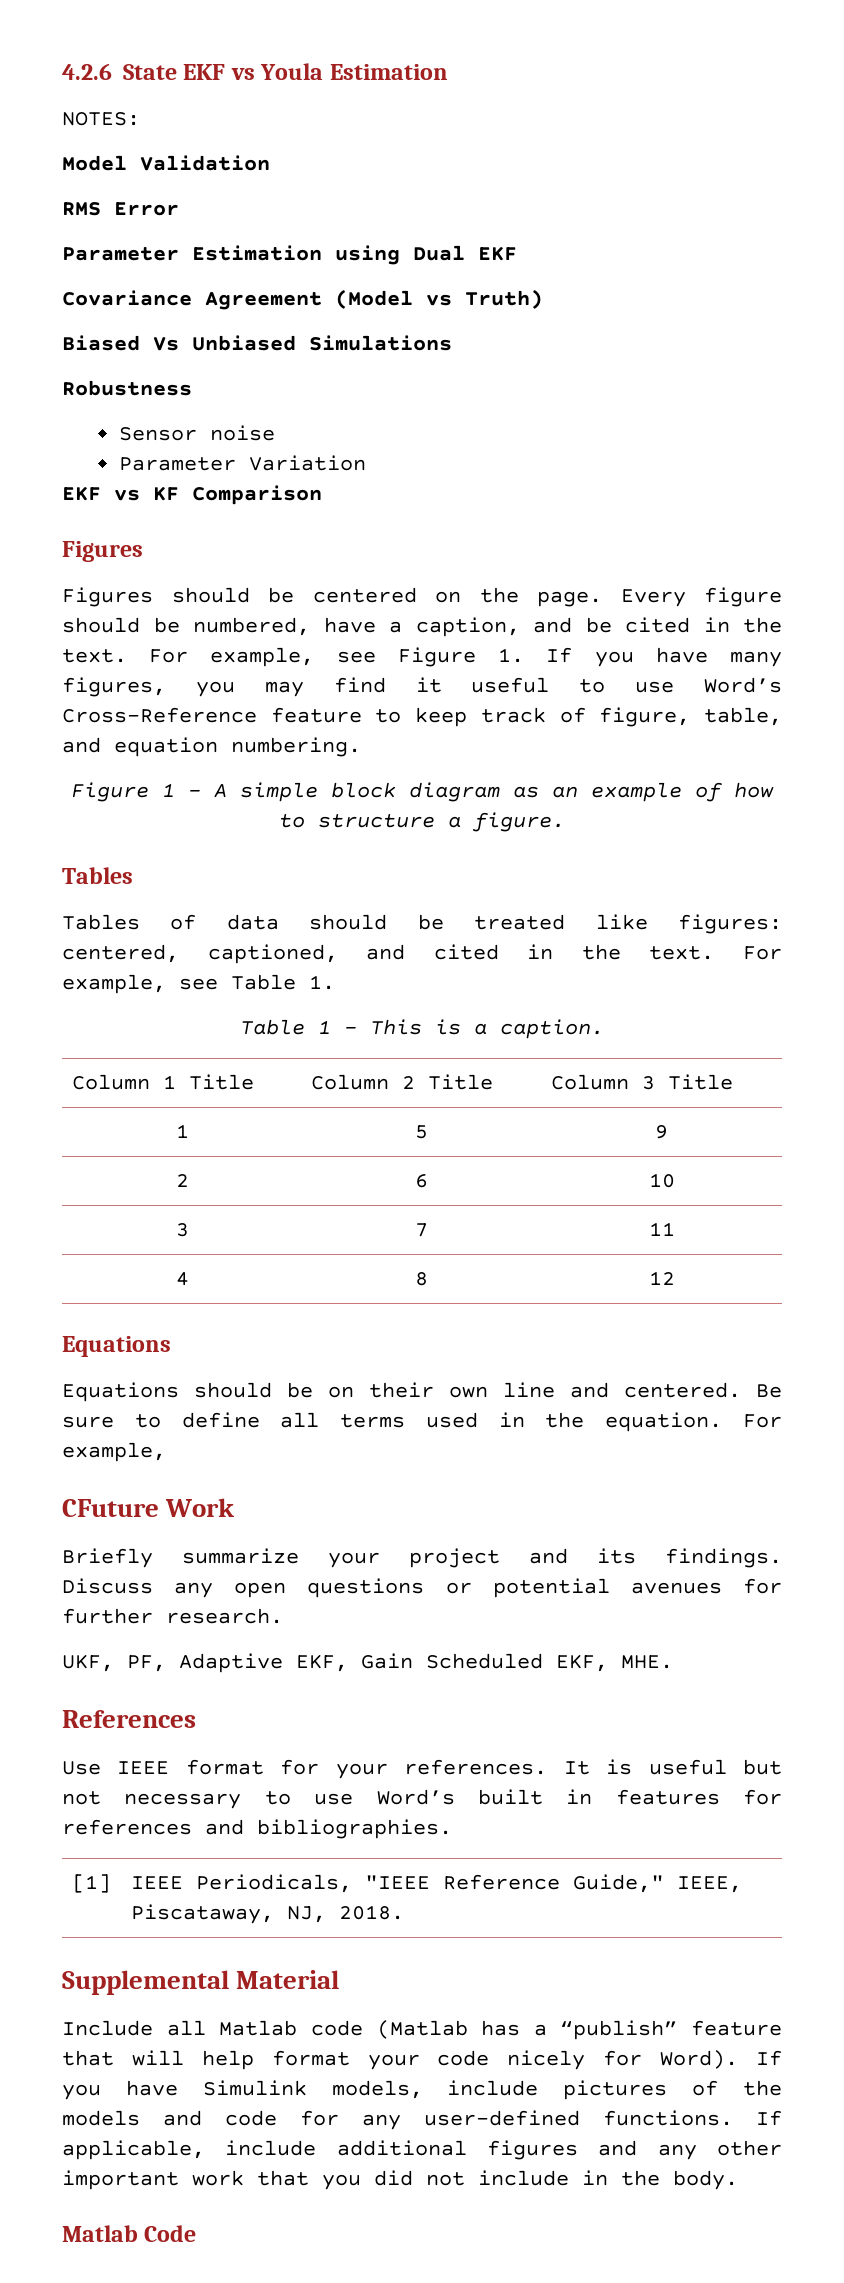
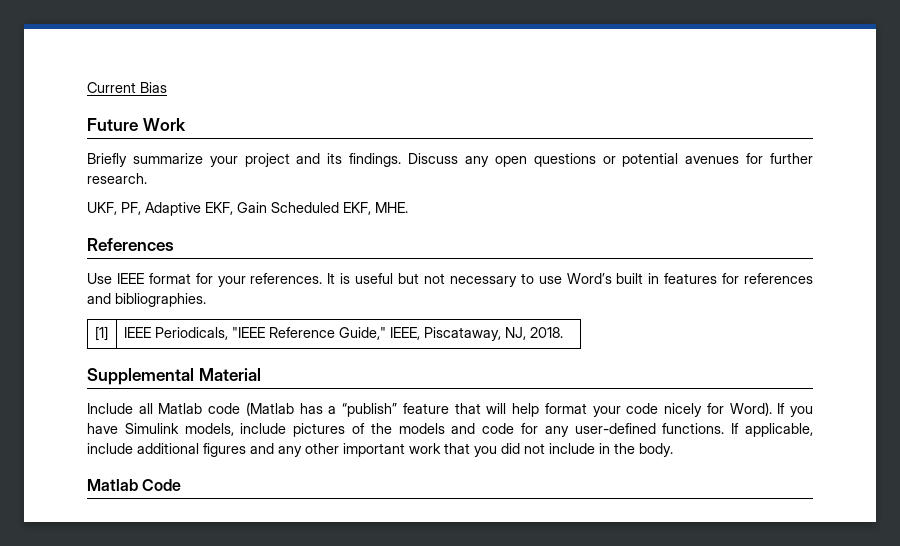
[62,63,448,80] [62,112,140,126] [62,155,270,171] [62,202,179,216] [62,245,517,265] [62,289,543,310] [62,335,452,351] [62,380,192,396] [118,425,275,441] [118,455,366,471] [62,485,322,505] [62,541,143,562] [62,587,782,607] [62,617,782,637] [62,647,782,667] [62,677,782,697] [62,707,782,727] [62,737,361,757] [71,782,774,802] [279,812,565,832] [62,867,133,884] [62,914,782,934] [62,944,782,964] [62,974,335,994] [240,1019,604,1039] [71,1074,254,1090] [310,1074,493,1090] [550,1074,733,1090] [175,1124,189,1138] [415,1125,428,1139] [655,1125,668,1139] [175,1174,189,1187] [415,1174,428,1188] [648,1173,675,1188] [175,1223,189,1237] [415,1223,428,1237] [648,1222,675,1236] [175,1272,189,1286] [415,1272,428,1286] [648,1271,675,1285] [62,1336,171,1357] [62,1382,782,1402] [62,1412,782,1432] [62,1442,166,1462] [62,1499,159,1517] 4.2.6 State EKF vs Youla Estimation // NOTES: // Model Validation // RMS Error // Parameter Estimation using Dual EKF // Covariance Agreement (Model vs Truth) // Biased Vs Unbiased Simulations // Robustness // Sensor noise // Parameter Variation // EKF vs KF Comparison // Figures // Figures should be centered on the page. Every figure should be numbered, have a caption, and be cited in the text. For example, see Figure 1. If you have many figures, you may find it useful to use Word’s Cross-Reference feature to keep track of figure, table, and equation numbering. // Figure 1 - A simple block diagram as an example of how to structure a figure. // Tables // Tables of data should be treated like figures: centered, captioned, and cited in the text. For example, see Table 1. // Table 1 - This is a caption. // Column 1 Title | Column 2 Title | Column 3 Title // 1 | 5 | 9 // 2 | 6 | 10 // 3 | 7 | 11 // 4 | 8 | 12 // Equations // Equations should be on their own line and centered. Be sure to define all terms used in the equation. For example, // CFuture -> [87,82,167,93] [87,118,138,131] Current Bias // Future

